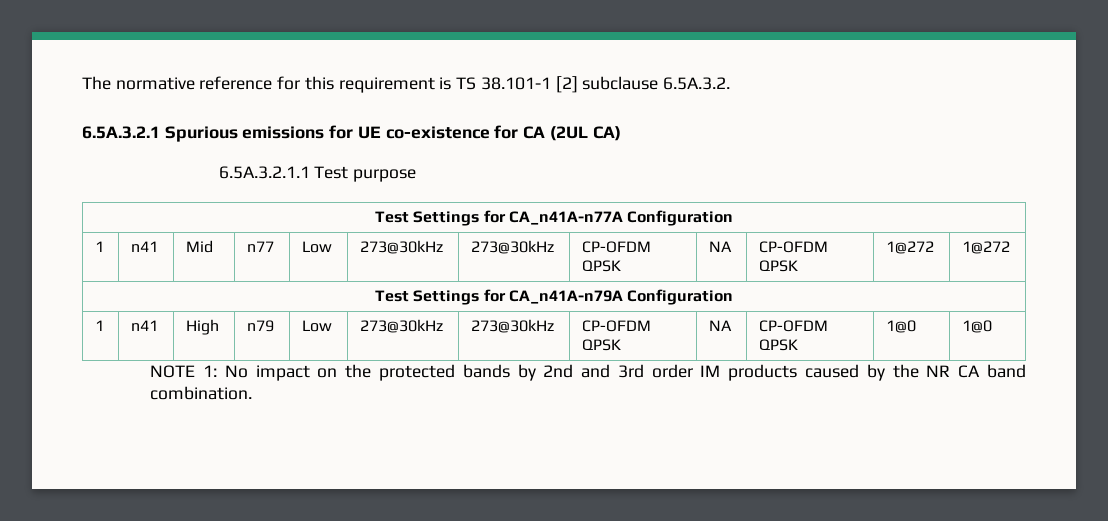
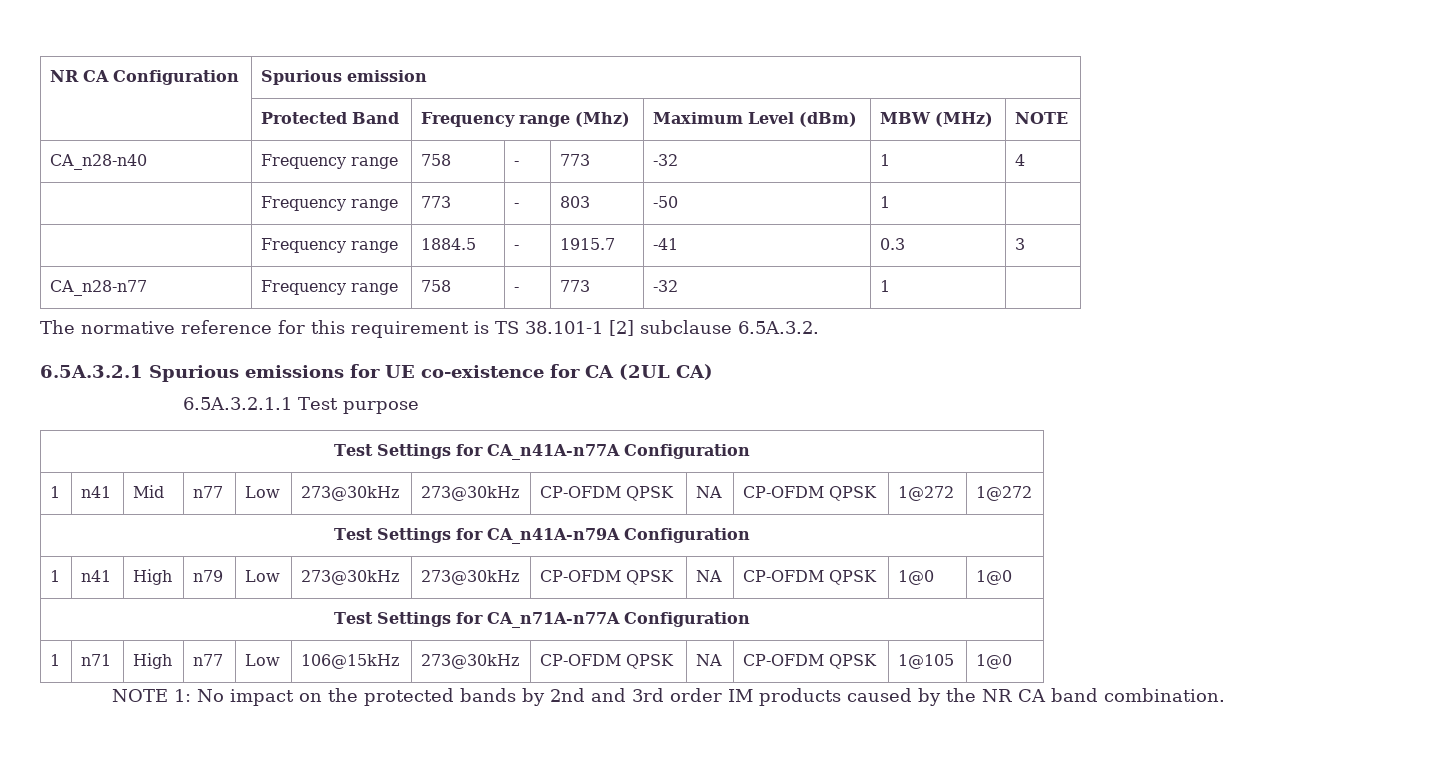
(82, 83) none -> [50,70,240,85] [261,70,428,85] [261,112,400,124] [421,112,631,127] [653,112,858,127] [880,112,994,127] [1015,112,1069,124] [50,154,148,170] [261,154,399,169] [421,154,452,166] [514,161,520,166] [560,154,591,166] [653,154,679,166] [880,154,891,166] [1015,154,1026,166] [261,196,399,211] [421,196,452,208] [514,203,520,208] [560,196,591,208] [653,196,679,208] [880,196,891,208] [261,238,399,253] [421,238,477,250] [514,245,520,250] [560,238,616,250] [653,238,679,250] [880,238,906,250] [1015,238,1026,250] [50,280,148,296] [261,280,399,295] [421,280,452,292] [514,287,520,292] [560,280,591,292] [653,280,679,292] [880,280,891,292] NR CA Configuration | Spurious emission // | Protected Band | Frequency range (Mhz) | Maximum Level (dBm) | MBW (MHz) | NOTE // CA_n28-n40 | Frequency range | 758 | - | 773 | -32 | 1 | 4 // | Frequency range | 773 | - | 803 | -50 | 1 | // | Frequency range | 1884.5 | - | 1915.7 | -41 | 0.3 | 3 // CA_n28-n77 | Frequency range | 758 | - | 773 | -32 | 1 | //
(993, 326) none -> [334,612,750,628] [50,654,61,666] [81,654,112,666] [133,653,173,669] [193,654,224,666] [245,654,281,666] [301,654,400,669] [421,654,520,669] [540,654,675,669] [696,654,723,666] [743,654,878,669] [898,654,955,669] [976,654,1013,669] // Test Settings for CA_n71A-n77A Configuration // 1 | n71 | High | n77 | Low | 106@15kHz | 273@30kHz | CP-OFDM QPSK | NA | CP-OFDM QPSK | 1@105 | 1@0

